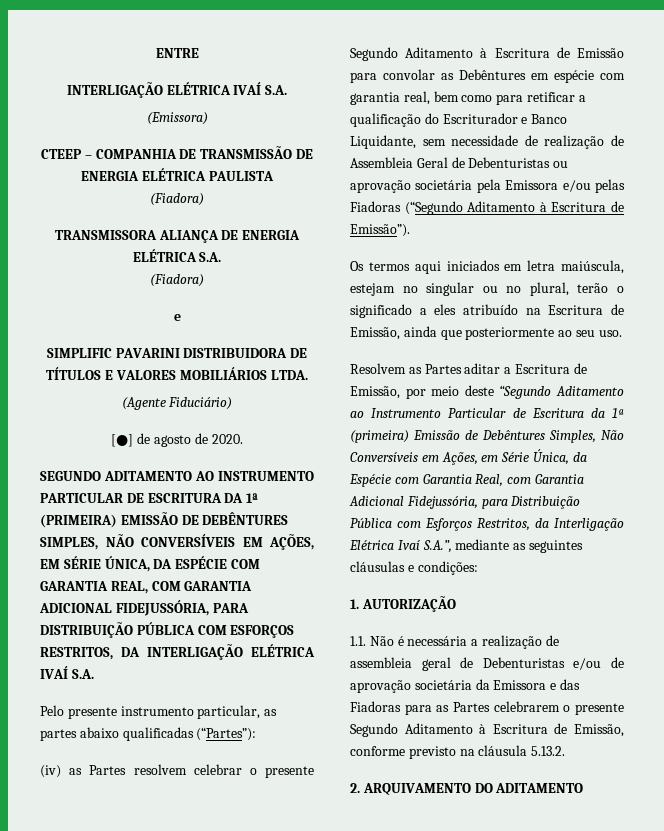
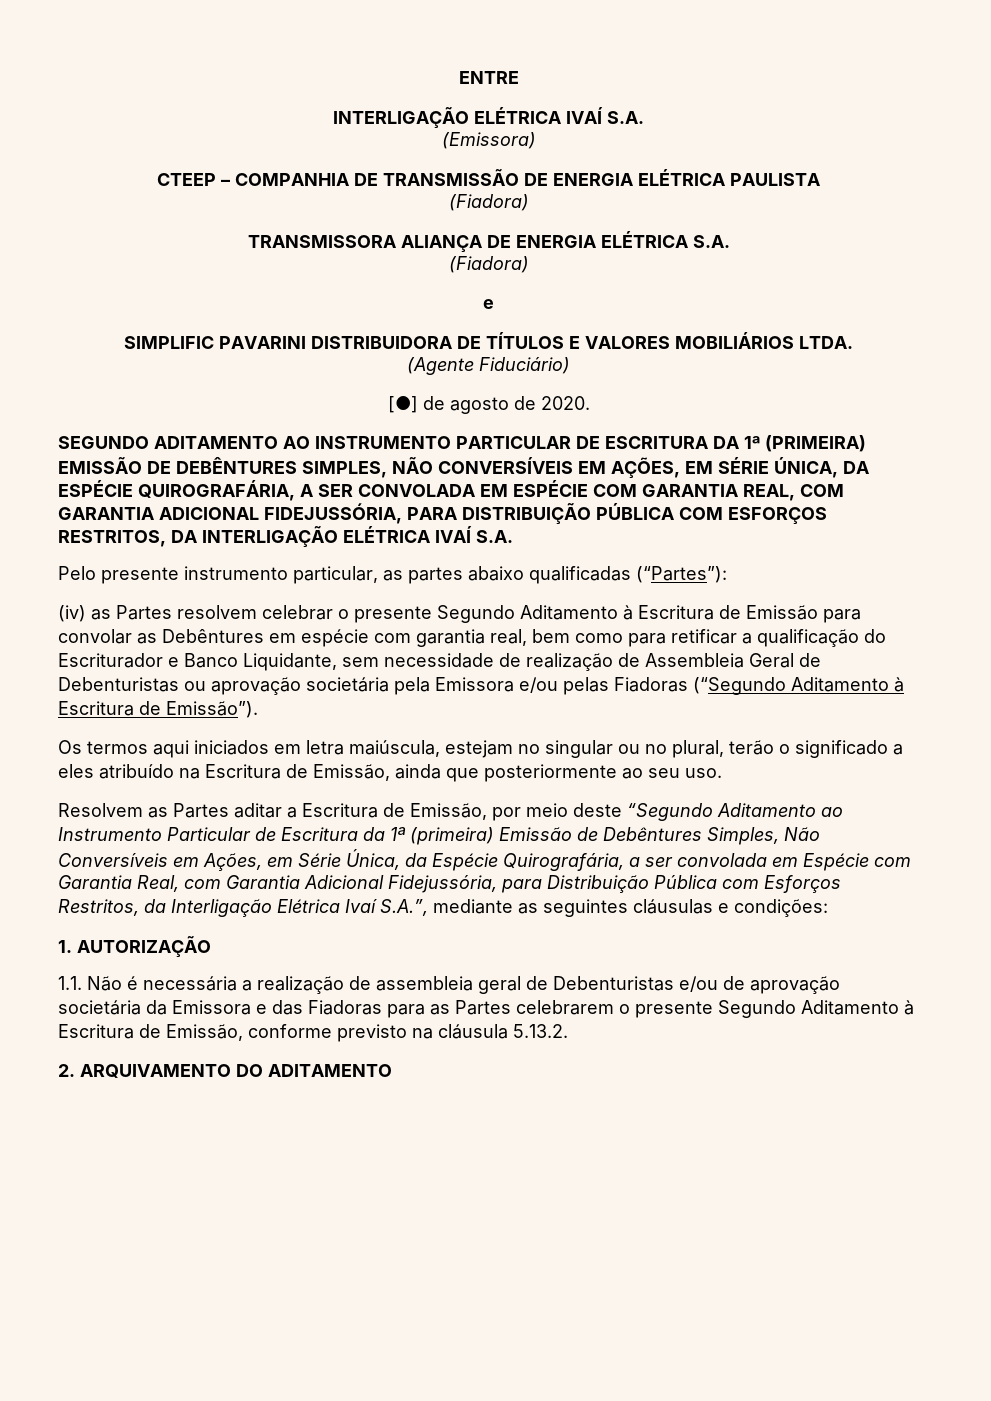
(228, 562) none -> [138,480,588,501] QUIROGRAFÁRIA, A SER CONVOLADA EM ESPÉCIE
(391, 480) none -> [503,853,869,871] Quirografária, a ser convolada em Espécie

